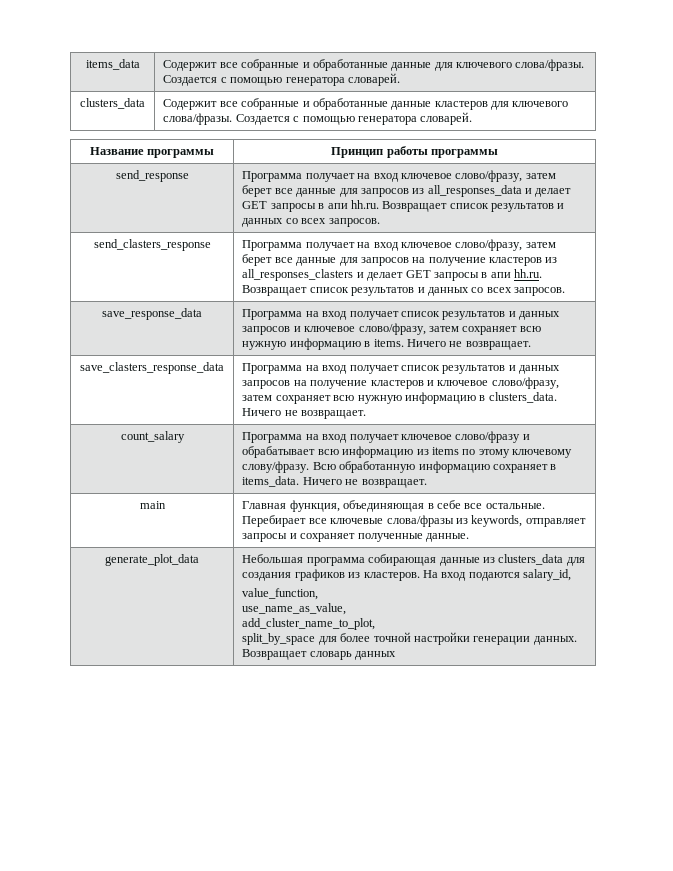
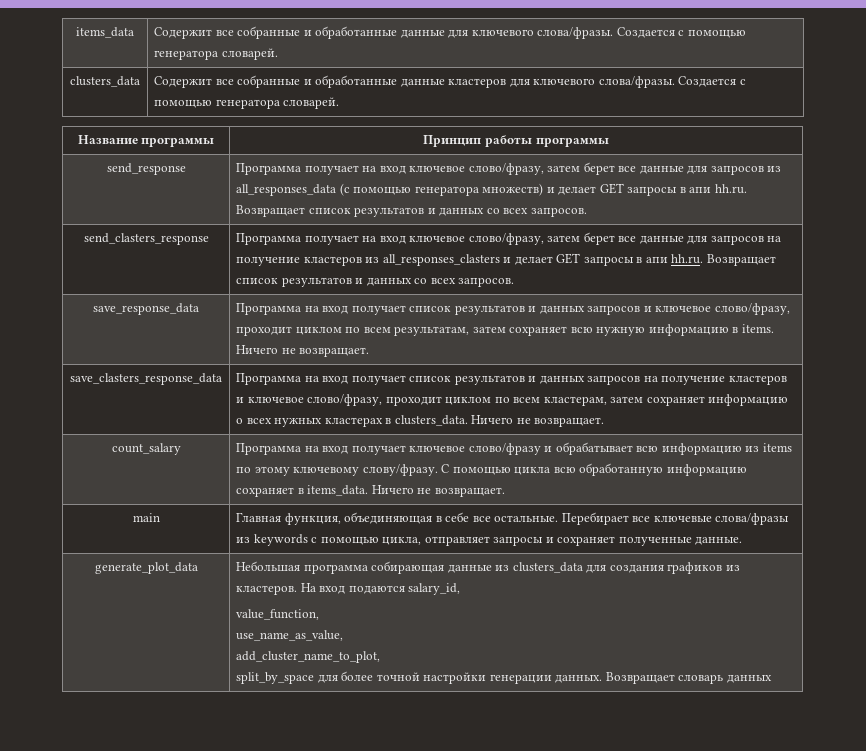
(522, 191) none -> [339,183,544,196] (с помощью генератора множеств)
(426, 329) none -> [236,326,470,336] проходит циклом по всем результатам,
[242,392,476,404] затем сохраняет всю нужную информацию -> [385,394,789,406] [236,417,383,427] проходит циклом по всем кластерам, затем сохраняет информацию о всех нужных кластерах
[312,462,336,470] Всю -> [441,464,576,475] С помощью цикла всю
[471,515,523,527] keywords, -> [253,534,422,546] keywords с помощью цикла,

